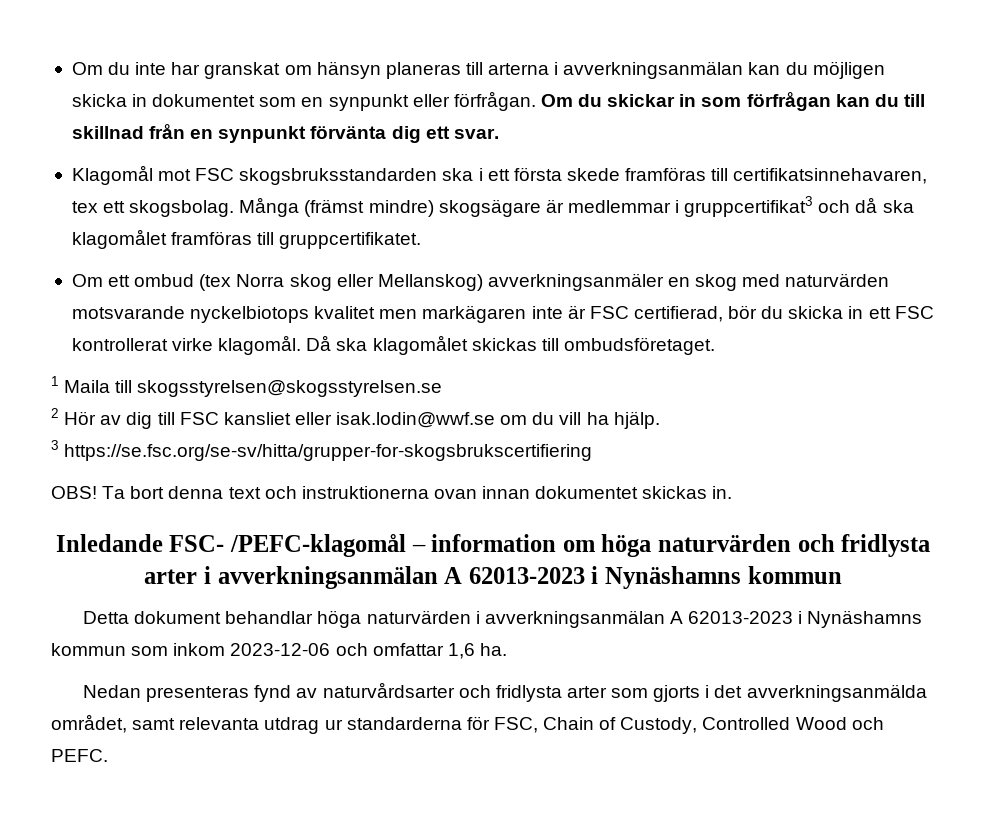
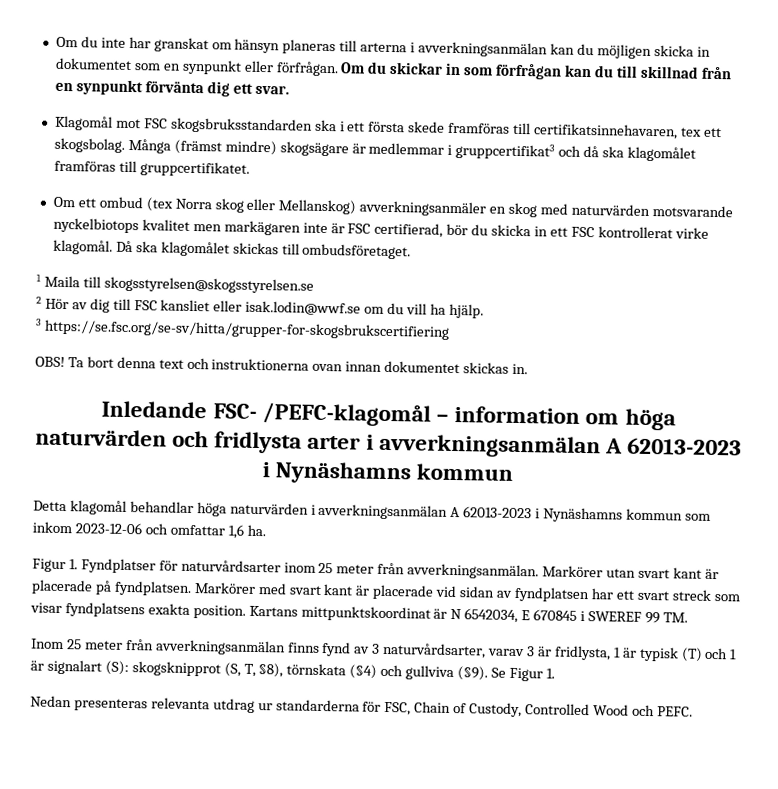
[134,611,222,624] dokument -> [69,500,127,515] klagomål
[82,682,927,702] [51,714,176,733] Nedan presenteras fynd av naturvårdsarter och fridlysta arter som gjorts i det avverkningsanmälda området, samt -> [32,558,719,580] [31,579,740,603] [30,602,688,624] [31,638,738,662] [30,659,555,682] [30,695,148,712] Figur 1. Fyndplatser för naturvårdsarter inom 25 meter från avverkningsanmälan. Markörer utan svart kant är placerade på fyndplatsen. Markörer med svart kant är placerade vid sidan av fyndplatsen har ett svart streck som visar fyndplatsens exakta position. Kartans mittpunktskoordinat är N 6542034, E 670845 i SWEREF 99 TM. // Inom 25 meter från avverkningsanmälan finns fynd av 3 naturvårdsarter, varav 3 är fridlysta, 1 är typisk (T) och 1 är signalart (S): skogsknipprot (S, T, §8), törnskata (§4) och gullviva (§9). Se Figur 1. // Nedan presenteras

